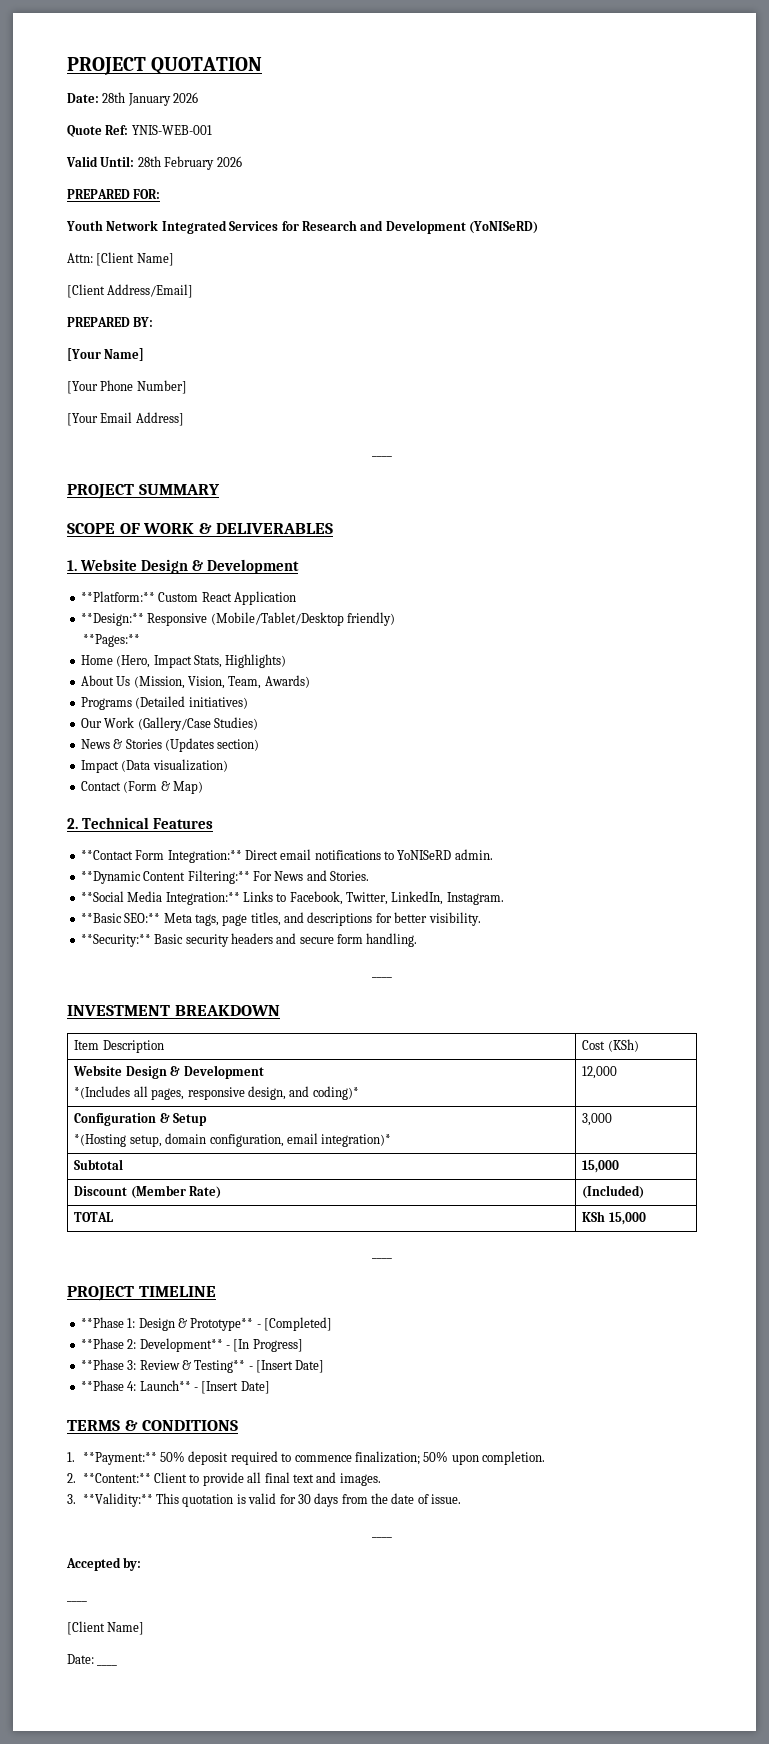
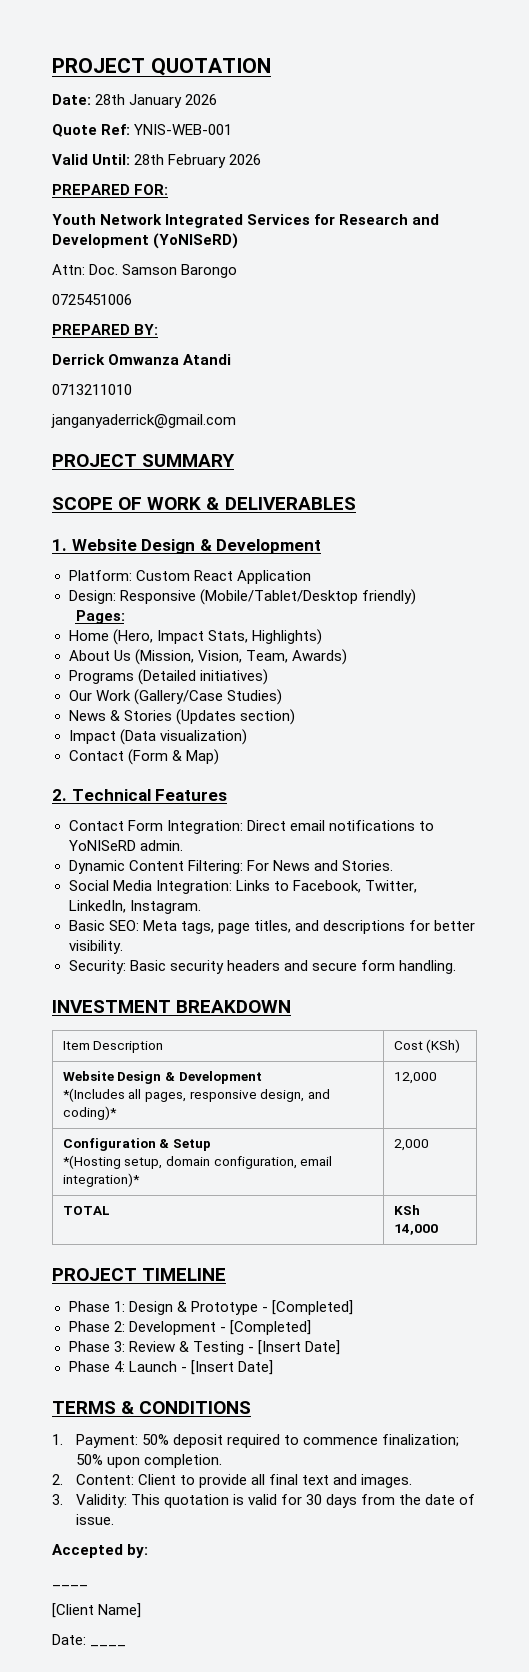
[96,252,174,266] [67,284,194,298] [67,317,154,327] [67,348,145,361] [67,380,187,394] [67,412,184,426] [372,455,392,457] [Client Name] // [Client Address/Email] // PREPARED BY: // [Your Name] // [Your Phone Number] // [Your Email Address] // ____ -> [89,264,238,278] [52,294,132,305] [52,324,159,335] [52,354,232,365] [52,384,132,395] [51,414,236,428] Doc. Samson Barongo // 0725451006 // PREPARED BY: // Derrick Omwanza Atandi // 0713211010 // janganyaderrick@gmail.com
[80,591,155,602] **Platform:** -> [68,570,132,581] Platform:
[80,613,144,626] **Design:** -> [68,590,116,604] Design:
[82,634,140,647] **Pages:** -> [75,610,125,624] Pages:
[80,850,242,863] **Contact Form Integration:** -> [68,820,243,834] Contact Form Integration:
[80,870,250,884] **Dynamic Content Filtering:** -> [68,860,243,874] Dynamic Content Filtering:
[80,891,240,905] **Social Media Integration:** -> [68,880,232,894] Social Media Integration:
[80,913,161,923] **Basic SEO:** -> [68,920,139,931] Basic SEO:
[80,934,151,947] **Security:** -> [68,960,126,974] Security:
[372,976,392,978] // ____ -> (456, 967) none
[582,1113,613,1126] [74,1159,124,1170] [582,1160,620,1173] [74,1185,222,1199] [582,1185,645,1199] 3,000 // Subtotal | 15,000 // Discount (Member Rate) | (Included) -> [393,1139,429,1151] 2,000
[608,1212,646,1225] [372,1257,392,1259] 15,000 // ____ -> [393,1224,438,1235] 14,000
[80,1317,124,1328] **Phase -> [68,1301,110,1312] Phase
[190,1317,332,1331] [80,1338,303,1352] [80,1359,124,1370] Prototype** - [Completed] // **Phase 2: Development** - [In Progress] // **Phase -> [190,1300,353,1315] [68,1320,311,1335] [68,1341,110,1352] Prototype - [Completed] // Phase 2: Development - [Completed] // Phase
[194,1360,325,1373] [80,1380,191,1391] Testing** - [Insert Date] // **Phase 4: Launch** -> [192,1340,340,1355] [68,1361,177,1372] Testing - [Insert Date] // Phase 4: Launch
[82,1452,157,1465] **Payment:** -> [75,1434,138,1448] Payment:
[82,1473,151,1483] **Content:** -> [75,1474,134,1485] Content:
[82,1493,153,1507] **Validity:** -> [75,1494,127,1508] Validity:
[372,1536,392,1538] // ____ -> (114, 1519) none

